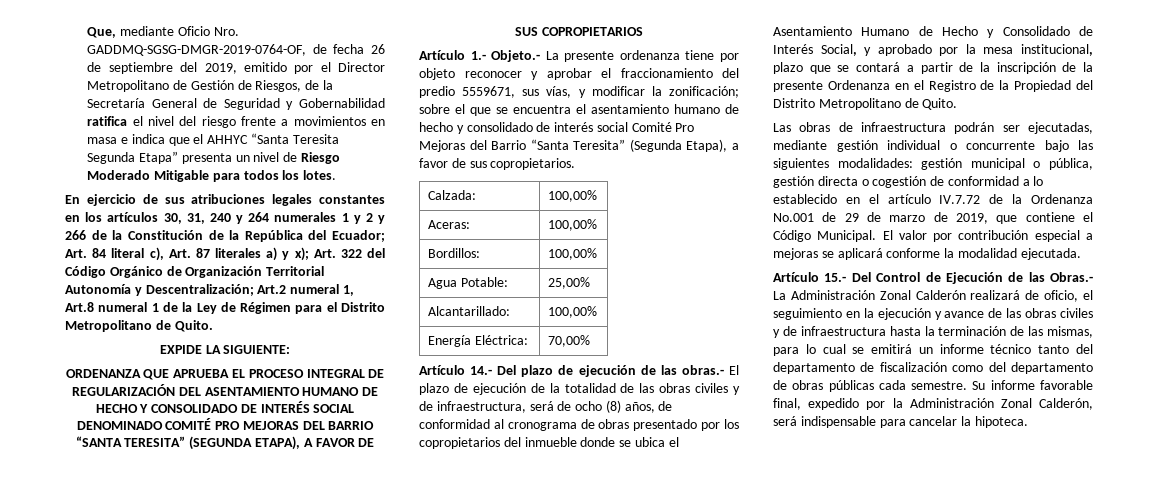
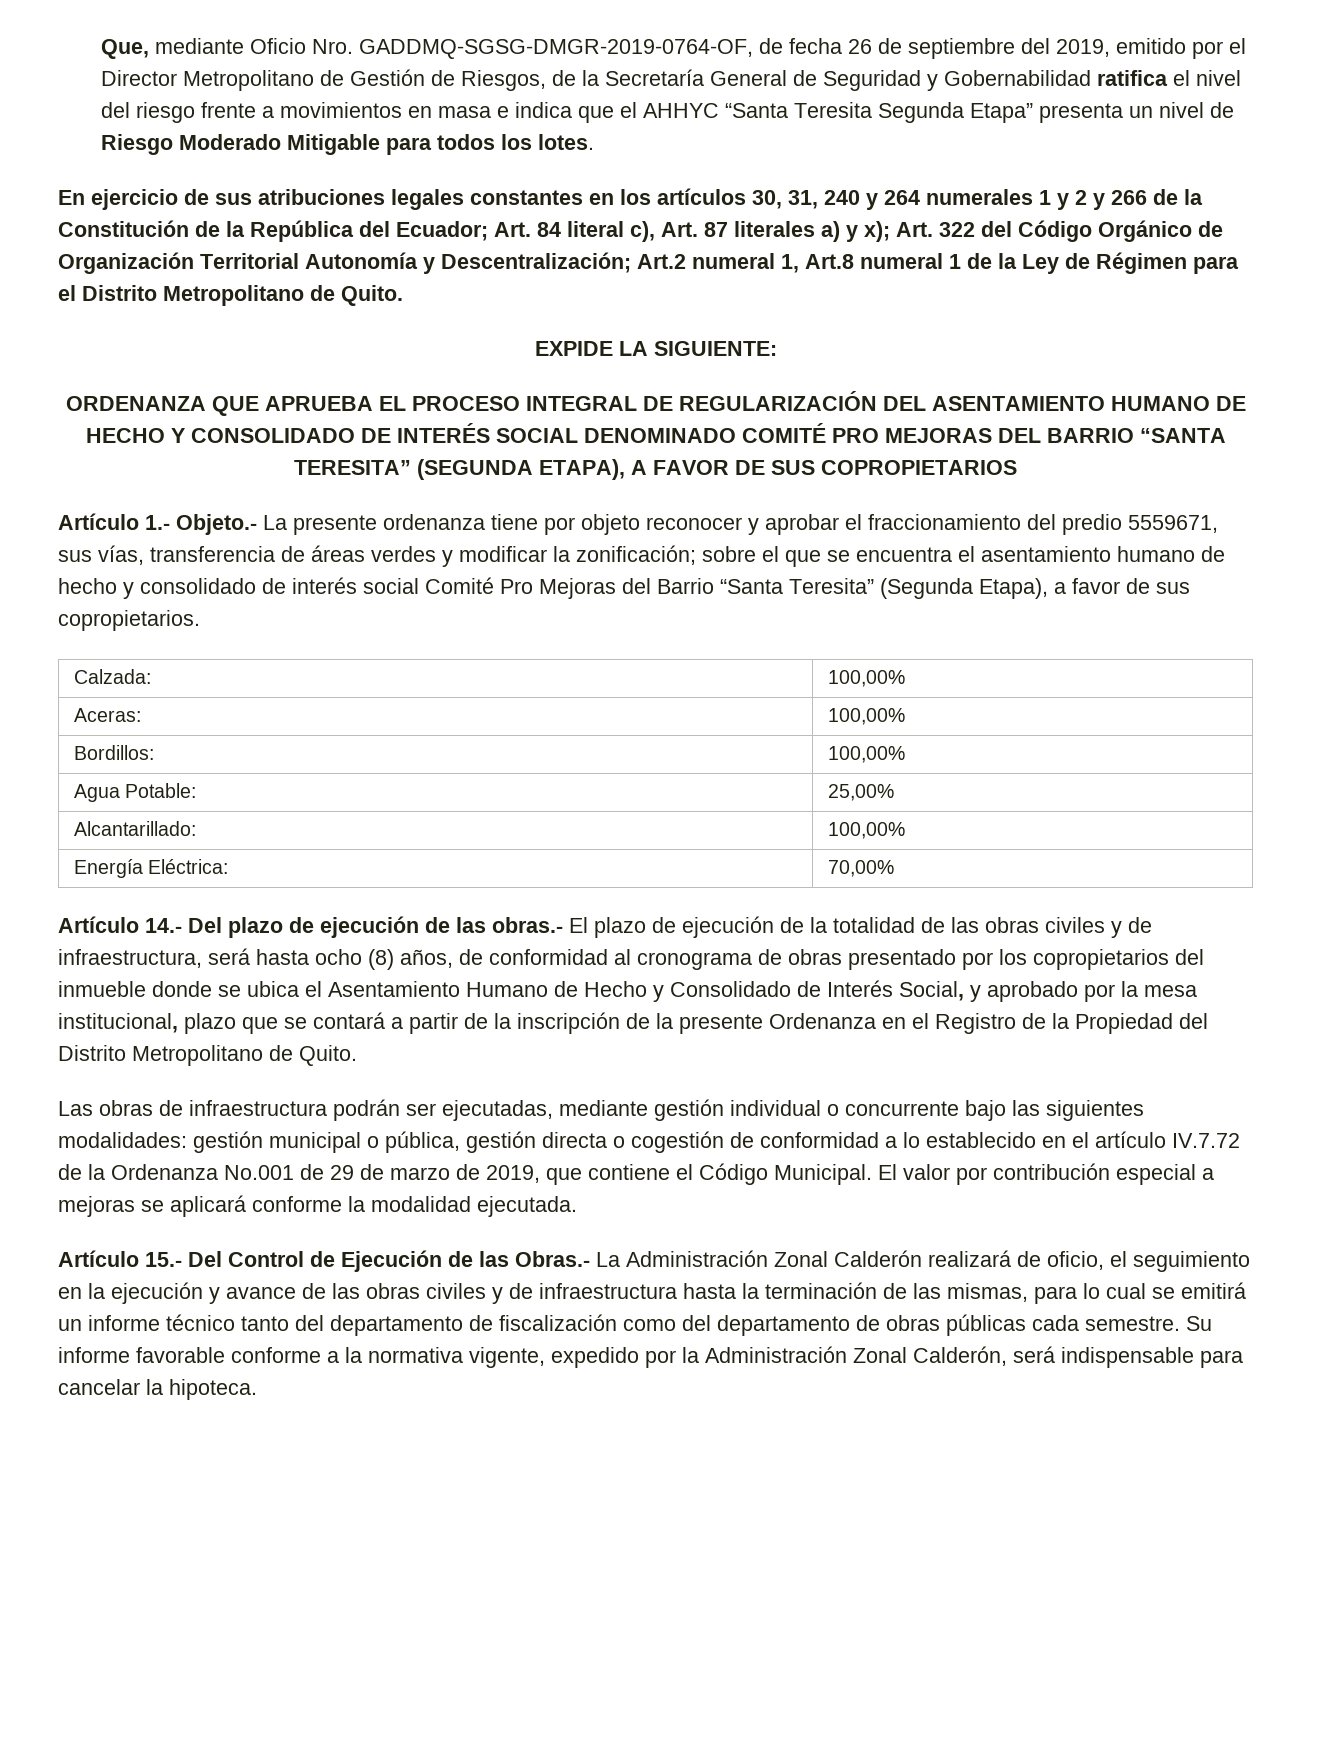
(572, 92) none -> [150,545,436,562] transferencia de áreas verdes
[557,401,572,411] de -> [256,949,309,965] hasta
[773,398,801,410] final, -> [231,1347,545,1368] conforme a la normativa vigente,

